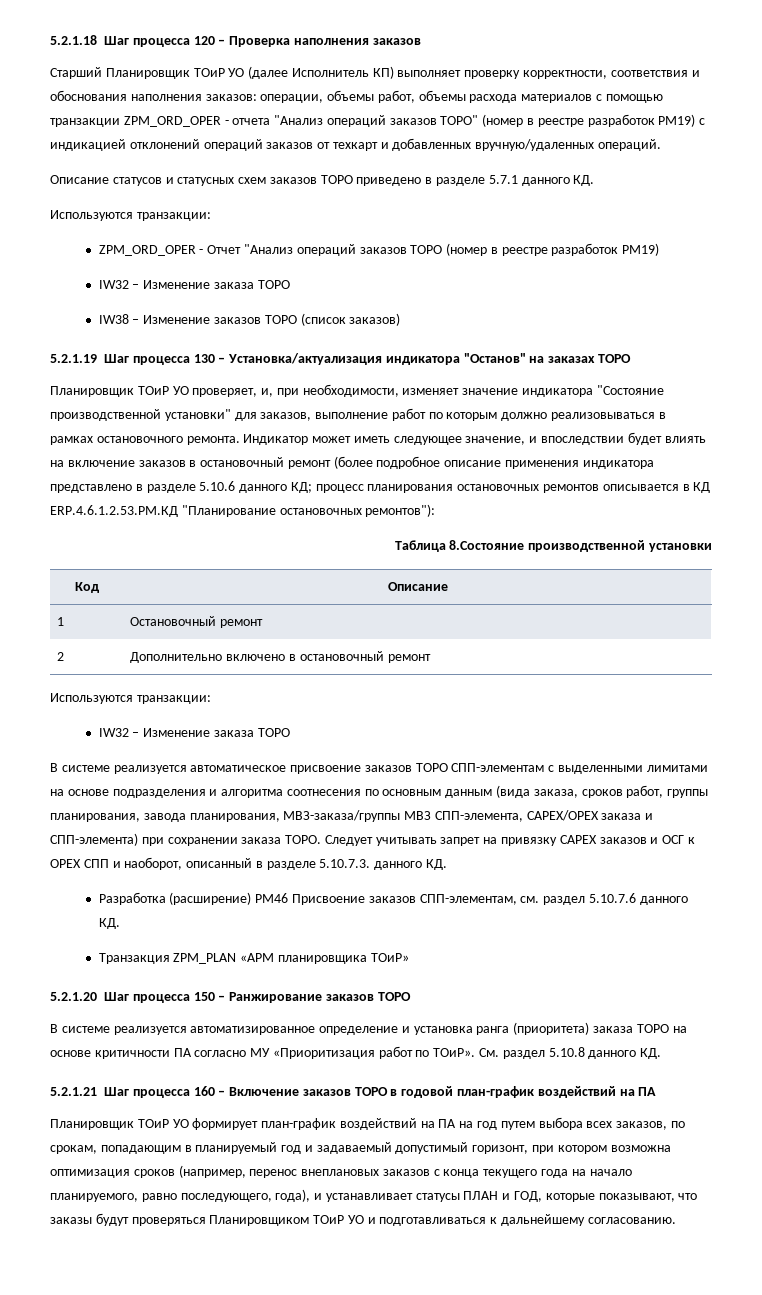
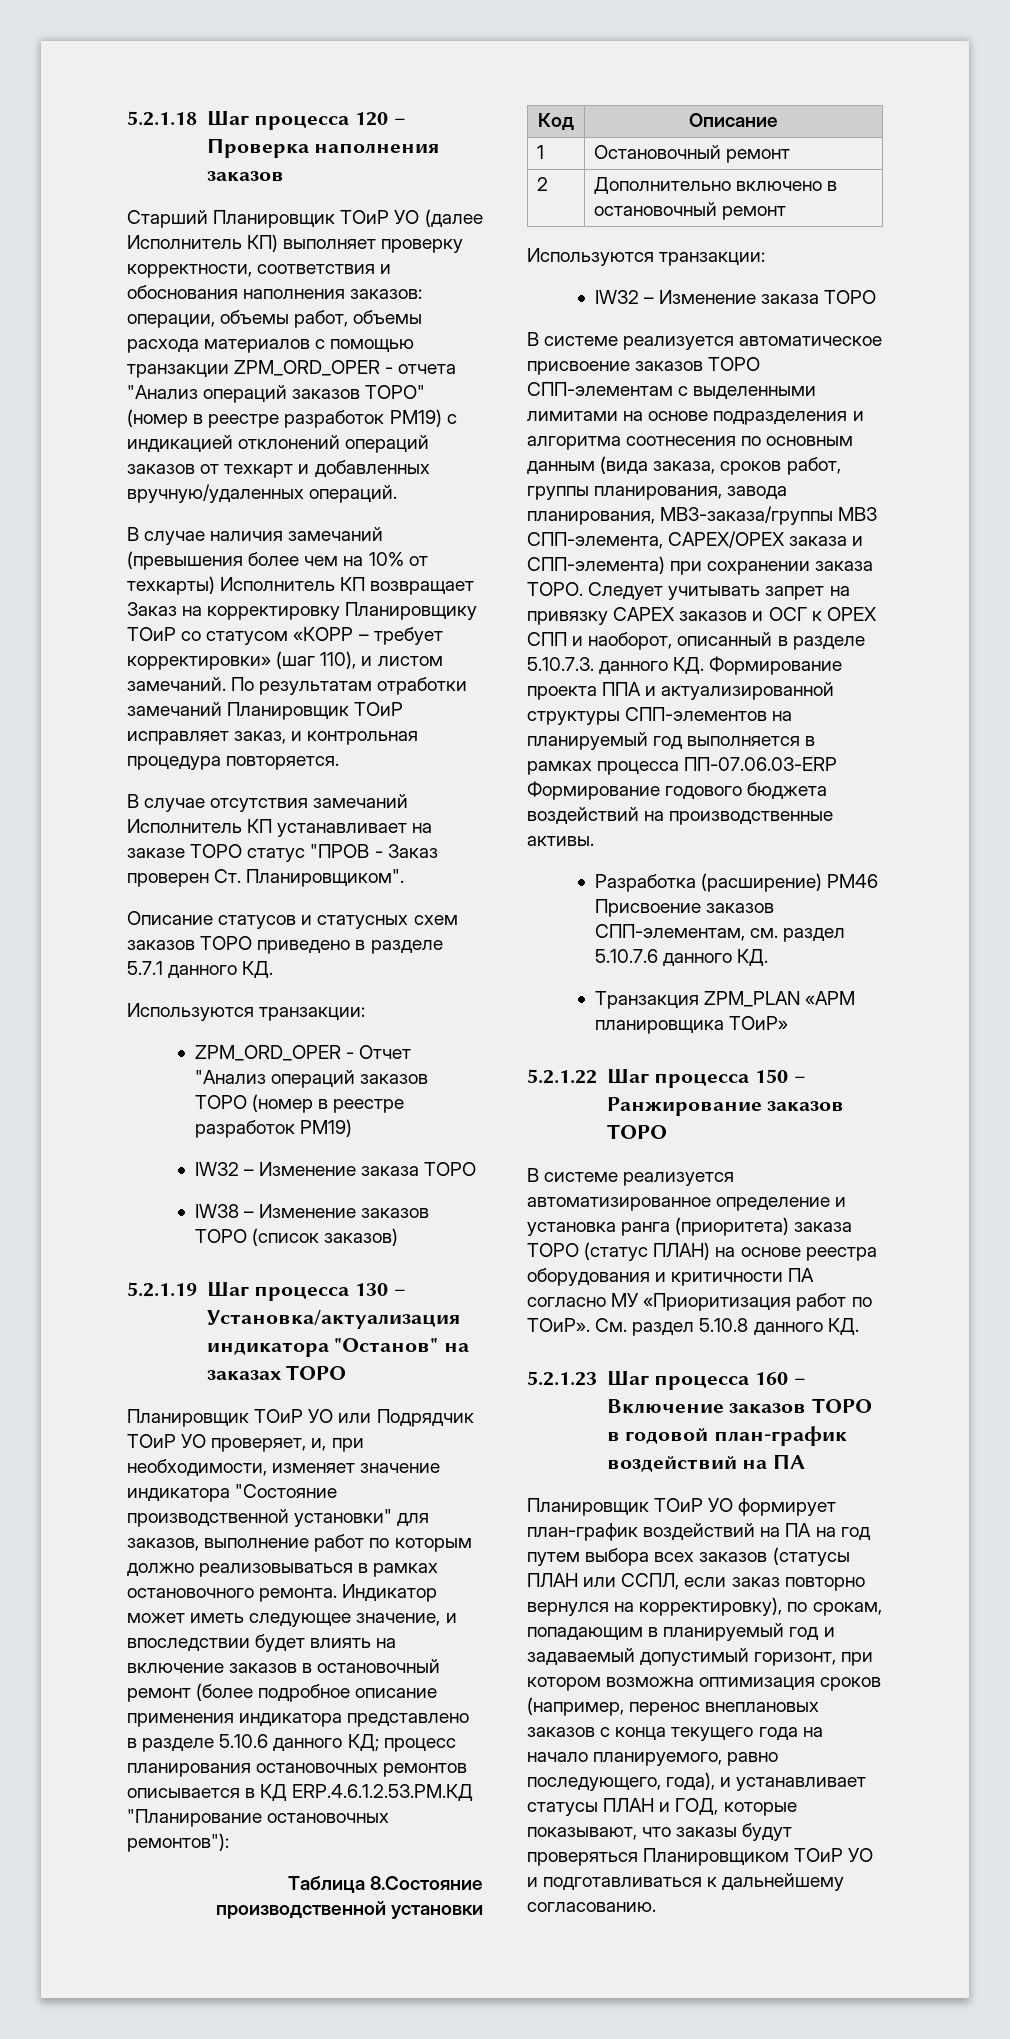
(662, 145) none -> [127,527,384,545] [127,551,428,570] [127,576,475,595] [127,602,478,620] [127,627,443,645] [127,651,443,670] [127,677,468,695] [127,702,404,720] [127,731,419,745] [127,756,340,770] [127,794,409,812] [127,819,433,837] [127,844,438,862] [127,869,405,887] // В случае наличия замечаний (превышения более чем на 10% от техкарты) Исполнитель КП возвращает Заказ на корректировку Планировщику ТОиР со статусом «КОРР – требует корректировки» (шаг 110), и листом замечаний. По результатам отработки замечаний Планировщик ТОиР исправляет заказ, и контрольная процедура повторяется. // В случае отсутствия замечаний Исполнитель КП устанавливает на заказе ТОРО статус "ПРОВ - Заказ проверен Ст. Планировщиком".
(189, 390) none -> [338,1409,474,1427] [127,1434,207,1448] или Подрядчик ТОиР УО
(448, 864) none -> [709,656,843,675] [527,682,835,700] [527,707,793,725] [527,732,816,750] [527,757,838,775] [527,781,828,800] [527,807,834,825] [527,836,594,846] Формирование проекта ППА и актуализированной структуры СПП-элементов на планируемый год выполняется в рамках процесса ПП-07.06.03-ERP Формирование годового бюджета воздействий на производственные активы.
[50,992,97,1001] 5.2.1.20 -> [527,1069,597,1084] 5.2.1.22
[672,1026,687,1033] [50,1050,91,1057] на основе -> [584,1242,877,1261] [527,1268,667,1286] (статус ПЛАН) на основе реестра оборудования и
[50,1087,97,1096] 5.2.1.21 -> [527,1371,597,1386] 5.2.1.23
[616,1121,668,1130] заказов, -> [699,1547,850,1566] [527,1573,865,1591] [527,1597,783,1616] заказов (статусы ПЛАН или ССПЛ, если заказ повторно вернулся на корректировку),

